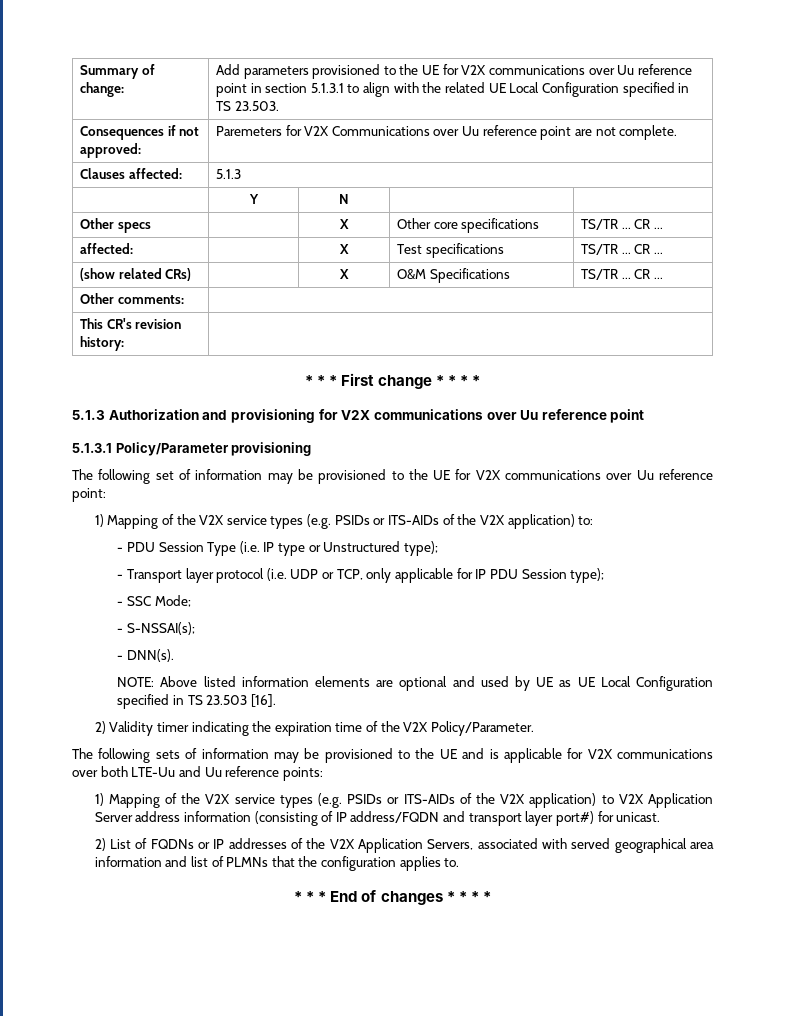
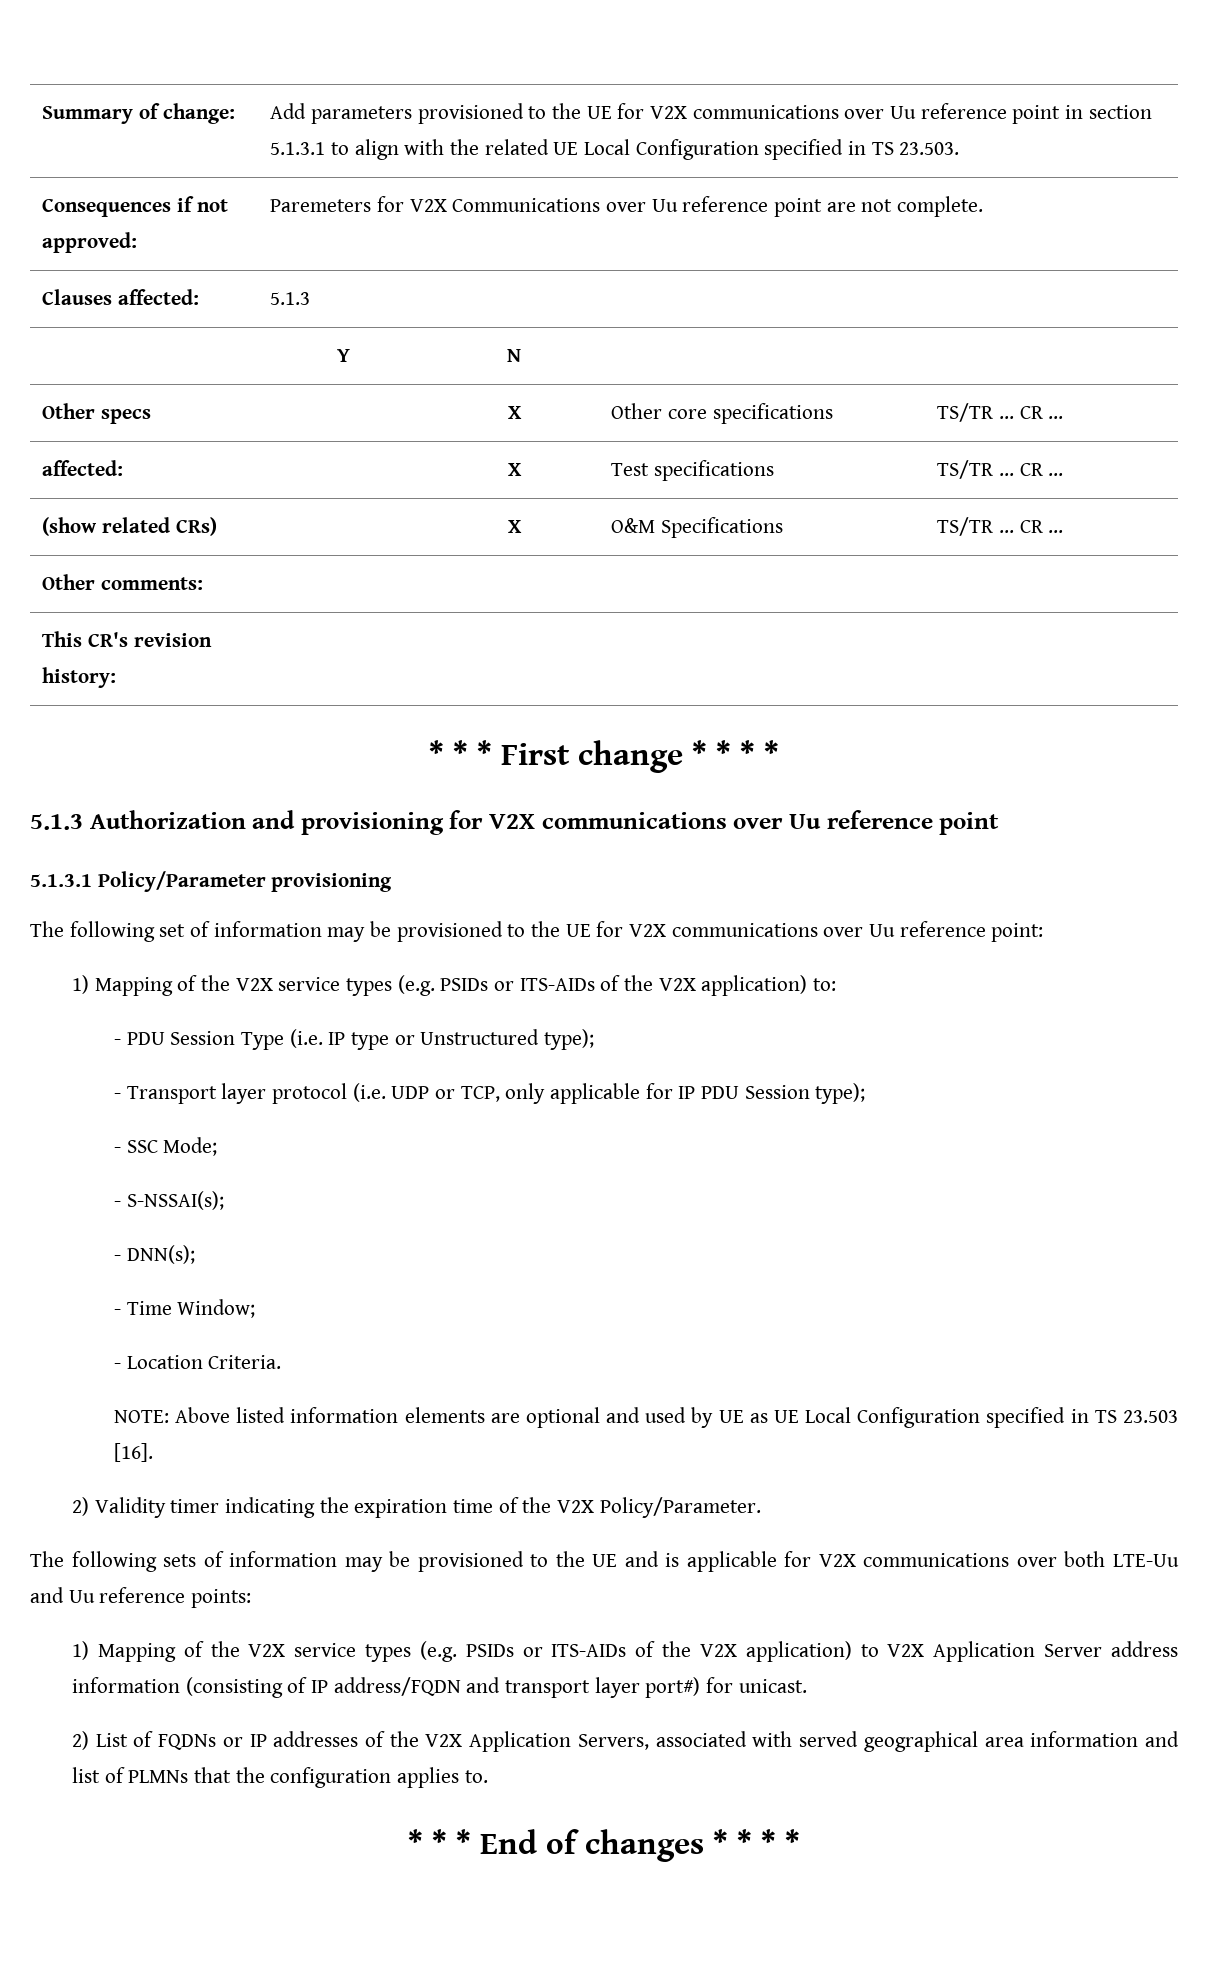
[126,649,174,662] DNN(s). -> [126,1245,195,1264] [113,1299,256,1318] [113,1355,282,1369] DNN(s); // - Time Window; // - Location Criteria.

